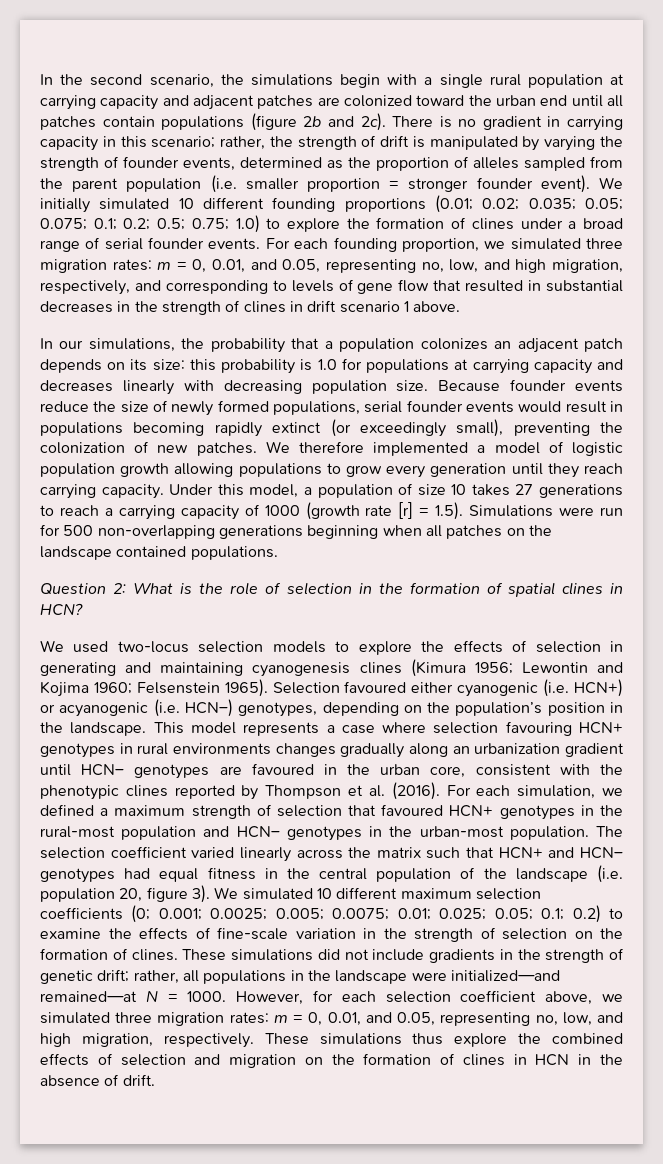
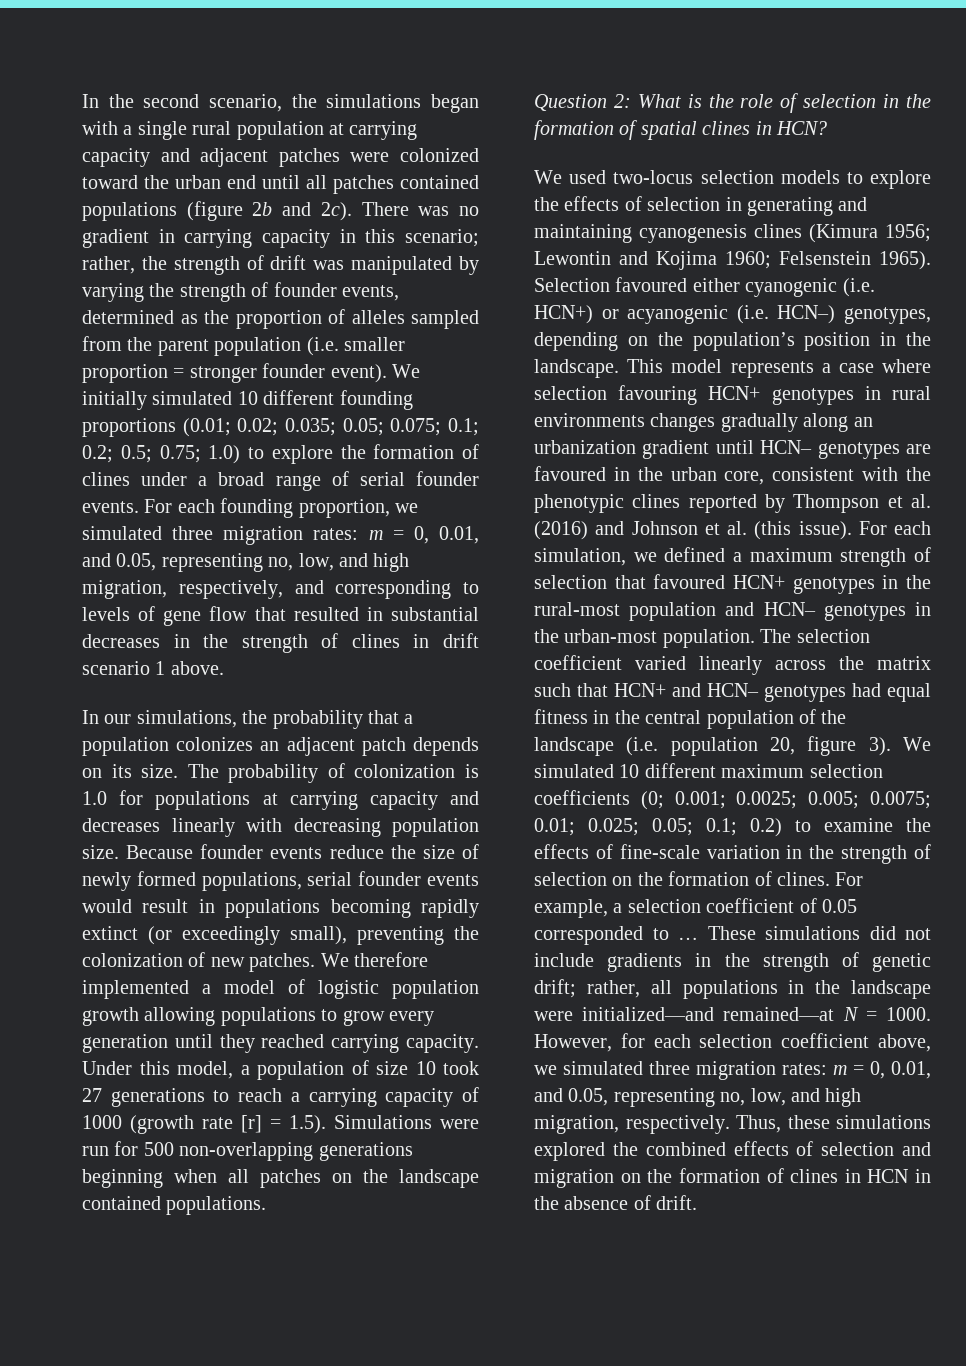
[340,74,380,88] begin -> [431,94,480,113] began
[317,97,340,106] are -> [350,152,390,162] were
[102,116,155,127] contain -> [400,175,479,189] contained
[439,116,452,128] is -> [418,206,450,216] was
[412,136,425,148] is -> [313,260,345,270] was
[152,359,296,374] size: this probability -> [141,763,456,783] size. The probability of colonization
[584,463,623,474] reach -> [261,1034,325,1048] reached
[471,484,510,496] takes -> [443,1061,479,1075] took
[391,782,440,800] (2016). -> [534,521,852,540] (2016) and Johnson et al. (this issue).
(178, 955) none -> [835,872,864,886] [534,898,857,918] [534,926,698,945] For example, a selection coefficient of 0.05 corresponded to …
[264,1033,508,1047] These simulations thus explore -> [736,1115,931,1133] [534,1142,605,1161] Thus, these simulations explored

